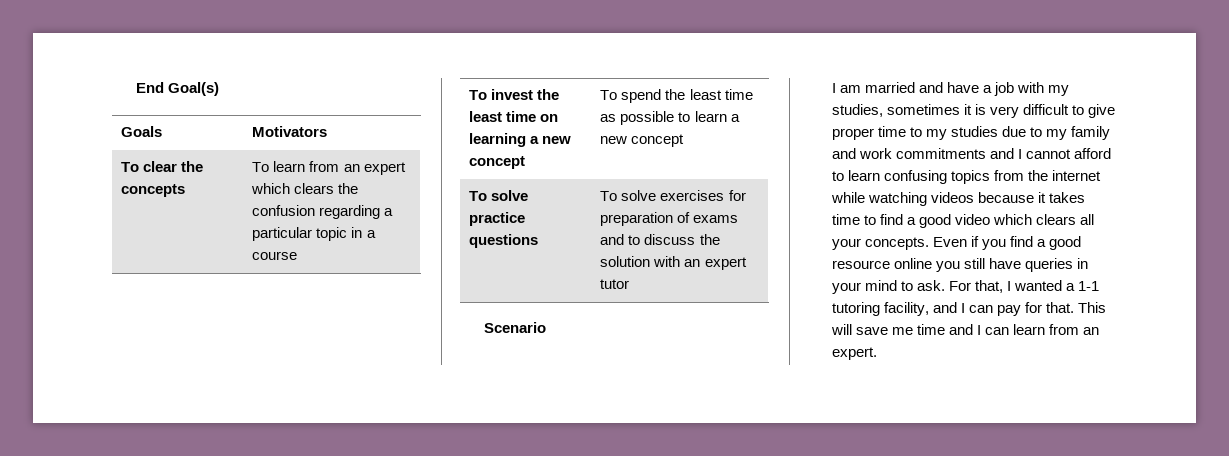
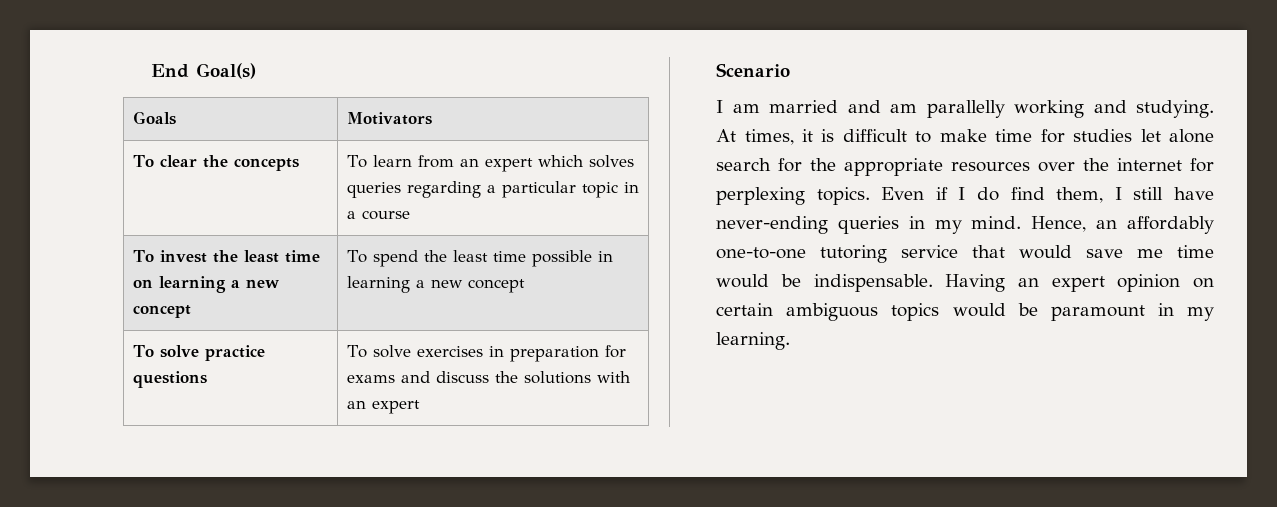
[294,183,359,194] [252,205,316,216] clears the confusion -> [588,155,634,168] [346,182,401,198] solves queries
[600,111,727,125] as possible to learn -> [531,250,613,267] [346,276,410,293] possible in learning
[728,190,746,201] [600,212,691,226] for preparation of -> [488,345,626,362] in preparation for
[628,235,641,245] to -> (430, 377) none
[600,256,651,267] solution -> [523,371,591,384] solutions
[600,279,630,289] tutor -> (420, 407) none
[947,82,1070,96] [831,104,960,117] have a job with my studies, sometimes -> [890,100,1214,118] [716,129,794,145] am parallelly working and studying. At times,
[990,106,1020,118] very -> (835, 135) none
[1088,104,1116,118] [831,126,1111,140] [831,148,1112,159] [831,170,1102,184] [830,192,1086,206] [831,214,1095,228] [831,236,1082,250] [831,258,960,272] give proper time to my studies due to my family and work commitments and I cannot afford to learn confusing topics from the internet while watching videos because it takes time to find a good video which clears all your concepts. Even if you find a good resource online you -> [939,129,1214,143] [716,158,1214,176] [716,187,1122,205] make time for studies let alone search for the appropriate resources over the internet for perplexing topics. Even if I do find them, I
(1022, 263) none -> [716,216,829,234] never-ending
[831,280,1100,294] [831,302,1107,316] [830,324,1100,335] [831,347,877,360] your mind to ask. For that, I wanted a 1-1 tutoring facility, and I can pay for that. This will save me time and I can learn from an expert. -> [934,216,1214,234] [716,245,1214,263] [716,274,1214,292] [716,303,1214,321] [716,332,791,350] my mind. Hence, an affordably one-to-one tutoring service that would save me time would be indispensable. Having an expert opinion on certain ambiguous topics would be paramount in my learning.

